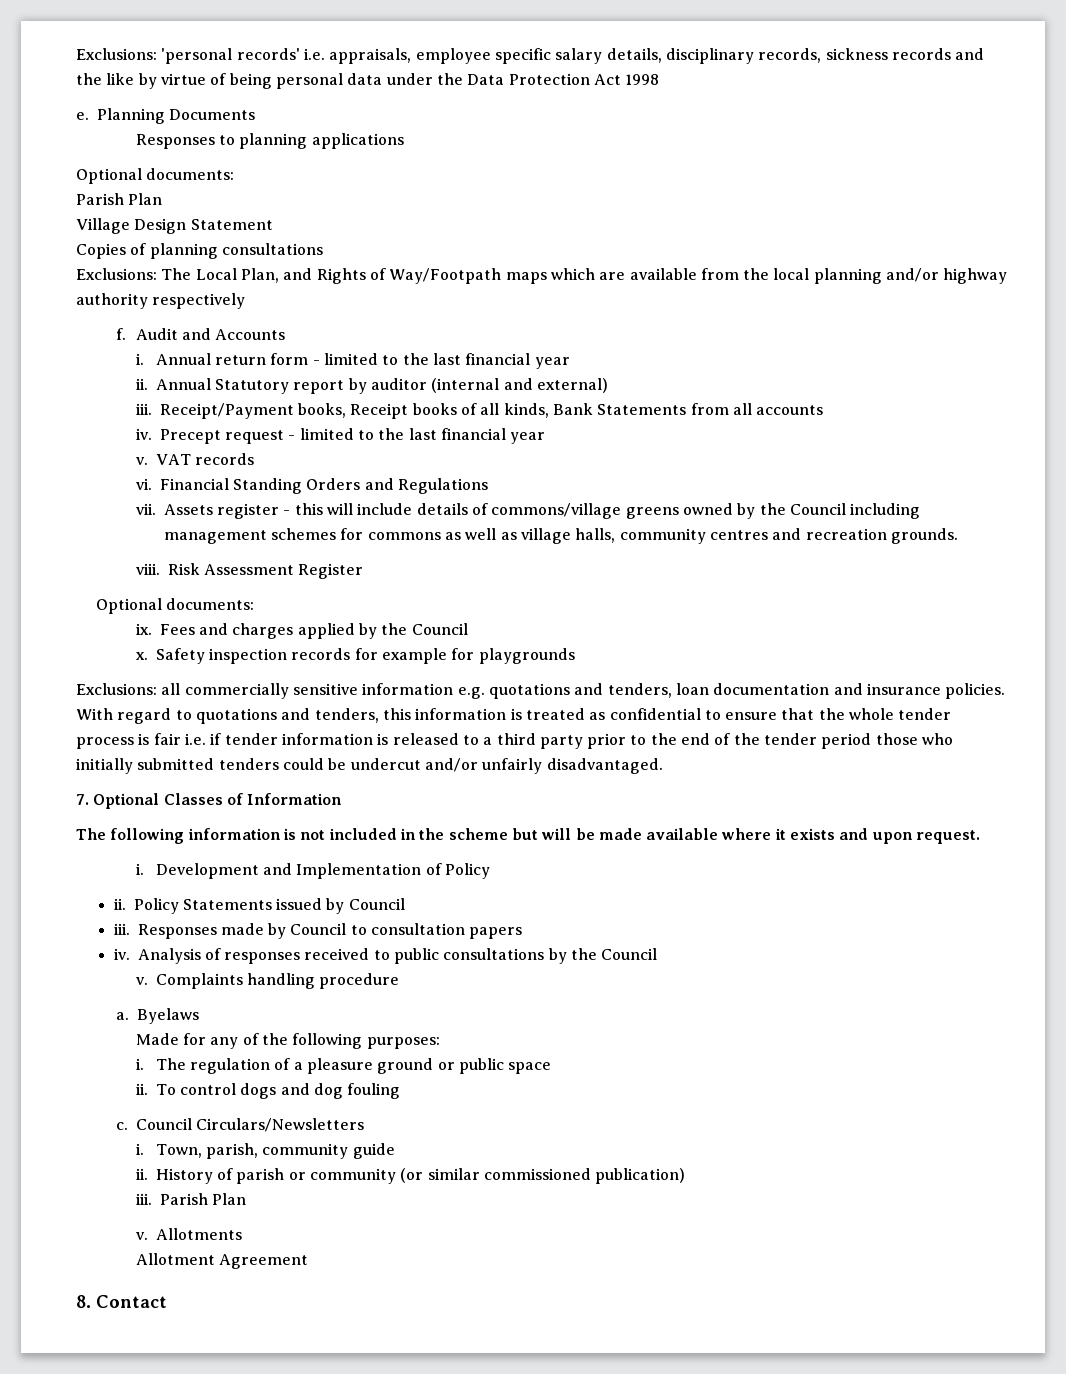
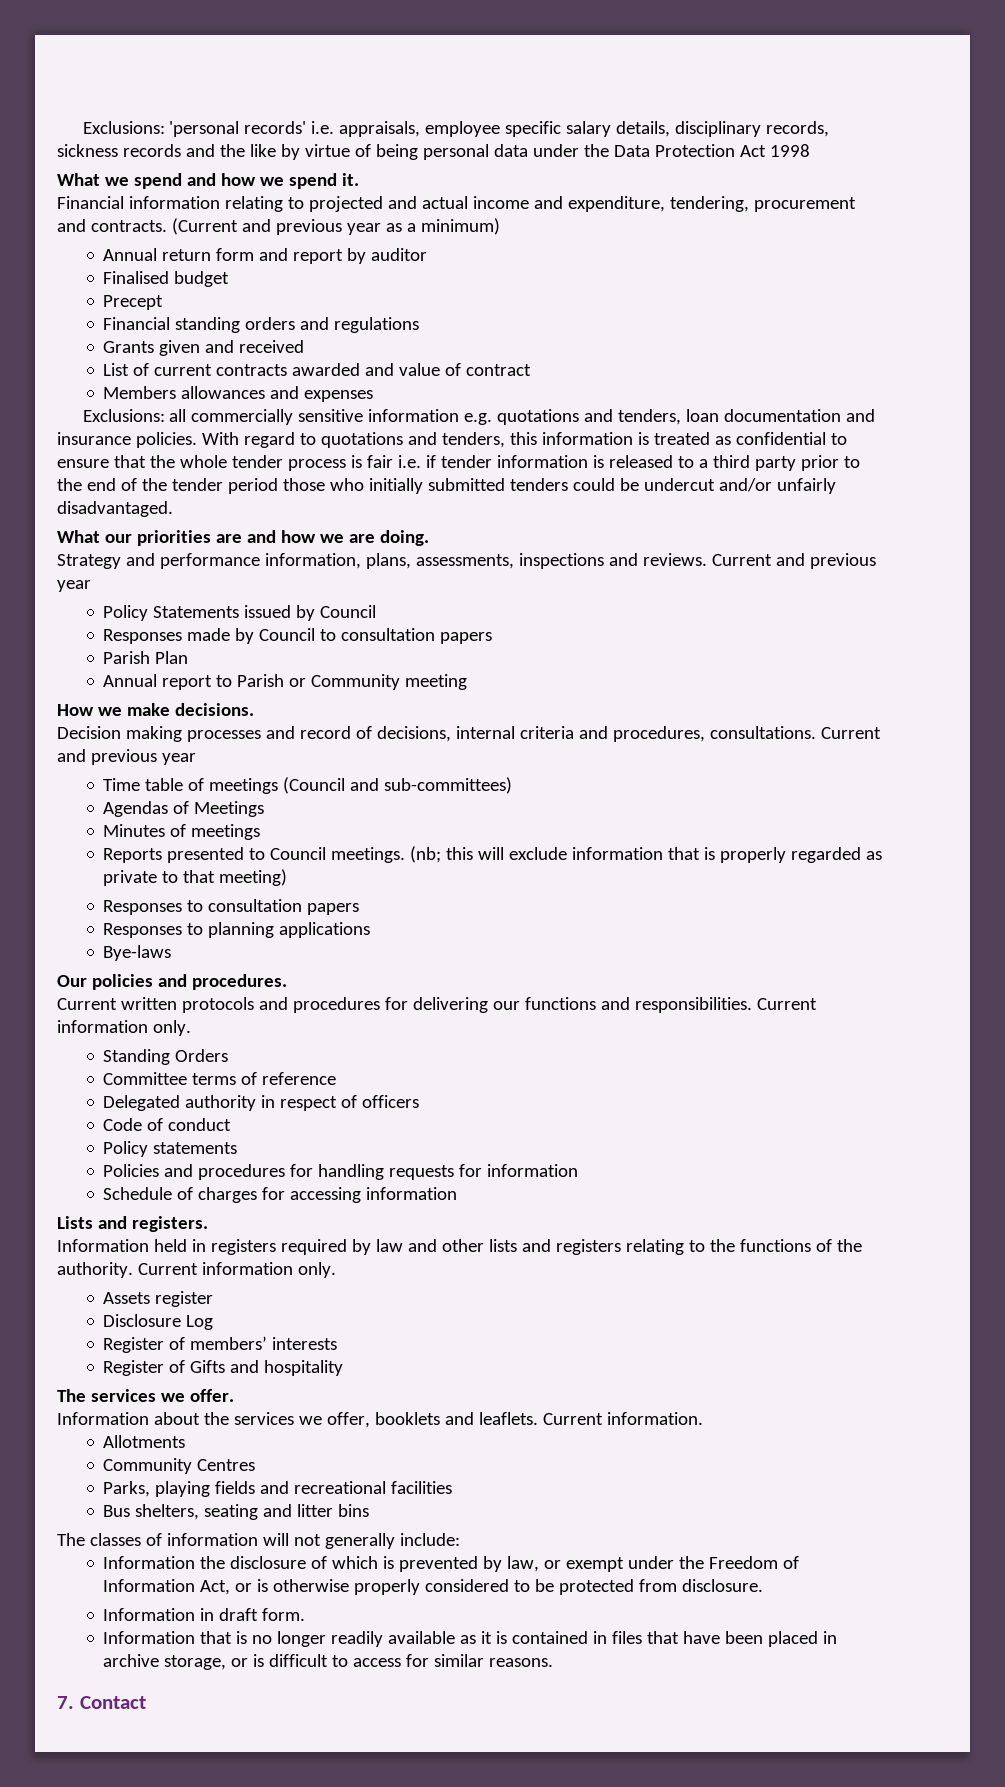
[76,108,256,124] [135,133,404,149] [76,168,235,184] [76,193,163,205] [76,218,273,234] [76,243,323,259] [76,268,1008,284] [76,293,246,309] [115,328,286,340] [135,353,570,369] [135,378,608,394] [135,403,824,419] [135,428,546,444] [135,453,255,465] [135,478,489,494] [135,503,921,519] [163,528,958,544] [135,563,364,579] [95,598,255,614] [135,623,468,639] [135,648,575,664] e. Planning Documents // Responses to planning applications // Optional documents: // Parish Plan // Village Design Statement // Copies of planning consultations // Exclusions: The Local Plan, and Rights of Way/Footpath maps which are available from the local planning and/or highway authority respectively // f. Audit and Accounts // i. Annual return form - limited to the last financial year // ii. Annual Statutory report by auditor (internal and external) // iii. Receipt/Payment books, Receipt books of all kinds, Bank Statements from all accounts // iv. Precept request - limited to the last financial year // v. VAT records // vi. Financial Standing Orders and Regulations // vii. Assets register - this will include details of commons/village greens owned by the Council including management schemes for commons as well as village halls, community centres and recreation grounds. // viii. Risk Assessment Register // Optional documents: // ix. Fees and charges applied by the Council // x. Safety inspection records for example for playgrounds -> [57,173,359,189] [57,196,856,212] [57,218,500,235] [103,248,428,264] [103,271,230,287] [103,295,164,310] [103,317,420,333] [103,340,305,356] [103,363,532,376] [103,386,374,402] What we spend and how we spend it. // Financial information relating to projected and actual income and expenditure, tendering, procurement and contracts. (Current and previous year as a minimum) // Annual return form and report by auditor // Finalised budget // Precept // Financial standing orders and regulations // Grants given and received // List of current contracts awarded and value of contract // Members allowances and expenses
[76,793,343,809] [76,828,981,844] [135,863,490,879] [113,898,126,910] 7. Optional Classes of Information // The following information is not included in the scheme but will be made available where it exists and upon request. // i. Development and Implementation of Policy // ii. -> [57,530,429,546] [57,553,876,569] [57,580,91,592] What our priorities are and how we are doing. // Strategy and performance information, plans, assessments, inspections and reviews. Current and previous year //
[113,923,130,935] iii. -> (377, 611) none
[113,948,658,964] [135,973,400,989] [115,1008,199,1024] [135,1033,440,1049] [135,1058,552,1074] [135,1083,401,1099] [115,1118,365,1132] [135,1143,395,1159] [135,1168,686,1184] [135,1193,247,1205] [135,1228,242,1240] [135,1253,309,1269] [76,1295,91,1308] iv. Analysis of responses received to public consultations by the Council // v. Complaints handling procedure // a. Byelaws // Made for any of the following purposes: // i. The regulation of a pleasure ground or public space // ii. To control dogs and dog fouling // c. Council Circulars/Newsletters // i. Town, parish, community guide // ii. History of parish or community (or similar commissioned publication) // iii. Parish Plan // v. Allotments // Allotment Agreement // 8. -> [103,651,189,664] [103,674,468,690] [57,703,254,716] [57,726,881,742] [57,749,196,765] [103,777,513,794] [103,801,265,817] [103,824,261,840] [103,846,883,863] [103,869,288,886] [103,899,360,915] [103,922,371,938] [103,945,172,961] [57,974,287,990] [57,997,817,1013] [57,1020,191,1036] [103,1049,229,1065] [103,1072,337,1085] [103,1095,420,1111] [103,1118,232,1131] [103,1141,238,1157] [103,1164,579,1180] [103,1187,458,1203] [57,1216,208,1232] [57,1239,862,1255] [57,1262,336,1278] [103,1291,214,1307] [103,1314,214,1330] [103,1336,338,1353] [103,1360,344,1376] [57,1389,234,1402] [57,1412,703,1428] [103,1435,186,1448] [103,1458,256,1474] [103,1481,453,1497] [103,1504,370,1520] [57,1533,460,1549] [103,1556,800,1572] [103,1579,764,1595] [103,1608,306,1621] [103,1631,838,1647] [103,1654,554,1670] [57,1696,74,1709] Parish Plan // Annual report to Parish or Community meeting // How we make decisions. // Decision making processes and record of decisions, internal criteria and procedures, consultations. Current and previous year // Time table of meetings (Council and sub-committees) // Agendas of Meetings // Minutes of meetings // Reports presented to Council meetings. (nb; this will exclude information that is properly regarded as private to that meeting) // Responses to consultation papers // Responses to planning applications // Bye-laws // Our policies and procedures. // Current written protocols and procedures for delivering our functions and responsibilities. Current information only. // Standing Orders // Committee terms of reference // Delegated authority in respect of officers // Code of conduct // Policy statements // Policies and procedures for handling requests for information // Schedule of charges for accessing information // Lists and registers. // Information held in registers required by law and other lists and registers relating to the functions of the authority. Current information only. // Assets register // Disclosure Log // Register of members’ interests // Register of Gifts and hospitality // The services we offer. // Information about the services we offer, booklets and leaflets. Current information. // Allotments // Community Centres // Parks, playing fields and recreational facilities // Bus shelters, seating and litter bins // The classes of information will not generally include: // Information the disclosure of which is prevented by law, or exempt under the Freedom of Information Act, or is otherwise properly considered to be protected from disclosure. // Information in draft form. // Information that is no longer readily available as it is contained in files that have been placed in archive storage, or is difficult to access for similar reasons. // 7.

